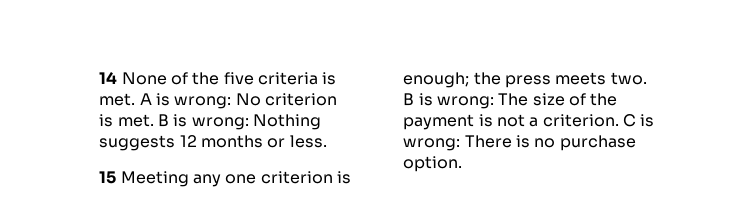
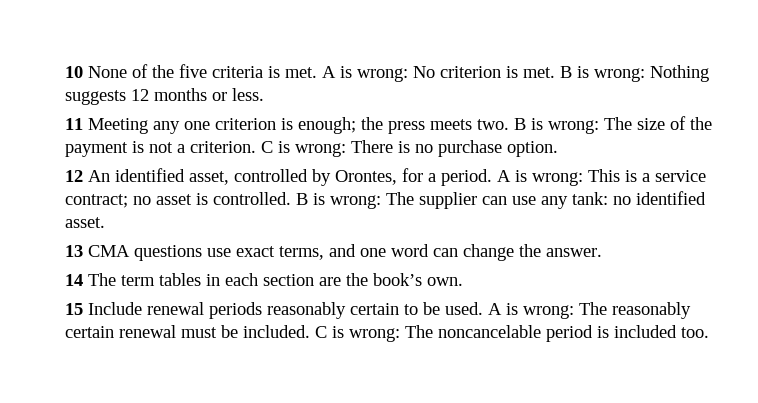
[99,71,118,84] 14 -> [65,66,84,78] 10
[99,171,117,184] 15 -> [65,118,84,130] 11
(463, 164) none -> [65,168,707,186] [65,191,707,209] [65,217,106,228] [65,244,603,261] [65,273,464,286] [65,302,692,319] [65,325,710,342] // 12 An identified asset, controlled by Orontes, for a period. A is wrong: This is a service contract; no asset is controlled. B is wrong: The supplier can use any tank: no identified asset. // 13 CMA questions use exact terms, and one word can change the answer. // 14 The term tables in each section are the book’s own. // 15 Include renewal periods reasonably certain to be used. A is wrong: The reasonably certain renewal must be included. C is wrong: The noncancelable period is included too.

